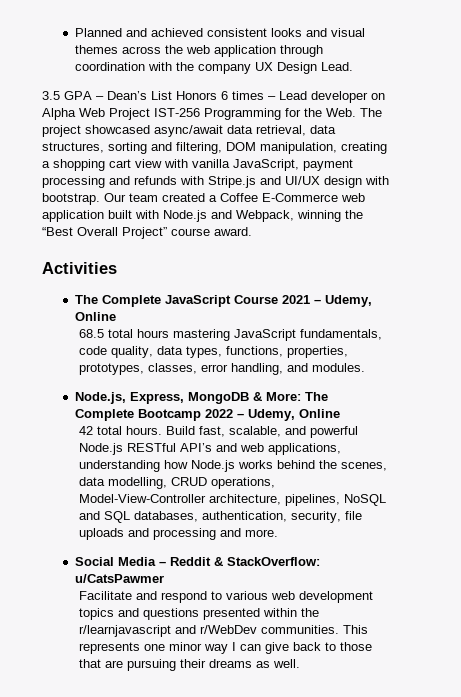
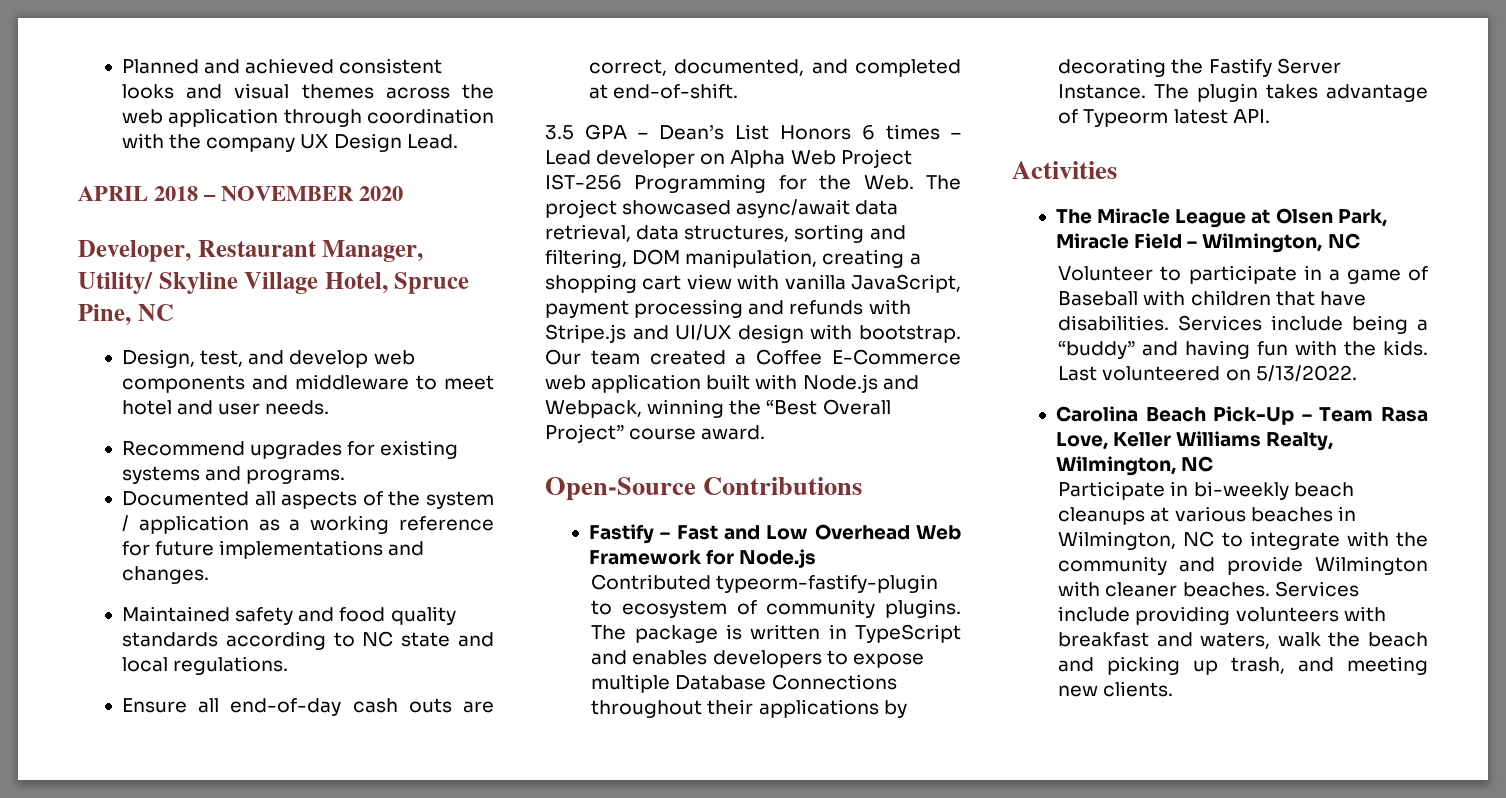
(353, 66) none -> [78,186,404,201] [78,240,424,262] [78,272,470,294] [78,304,174,326] [122,349,415,368] [122,374,494,393] [122,400,330,415] [122,440,459,459] [122,466,346,484] [122,491,495,509] [122,515,495,534] [122,540,425,559] [122,566,210,584] [122,606,456,625] [122,631,495,650] [122,656,289,675] [122,698,494,716] [589,59,961,77] [589,83,739,99] // APRIL 2018 – NOVEMBER 2020 // Developer, Restaurant Manager, Utility/ Skyline Village Hotel, Spruce Pine, NC // Design, test, and develop web components and middleware to meet hotel and user needs. // Recommend upgrades for existing systems and programs. // Documented all aspects of the system / application as a working reference for future implementations and changes. // Maintained safety and food quality standards according to NC state and local regulations. // Ensure all end-of-day cash outs are correct, documented, and completed at end-of-shift.
[42,262,117,274] [74,295,372,307] [74,312,116,321] [78,329,382,341] [78,346,348,358] [78,363,365,375] [74,392,328,404] [74,409,340,421] [78,426,358,438] [78,443,341,455] [78,460,387,472] [78,477,275,489] [78,494,386,506] [78,511,362,523] [78,528,278,540] [74,557,320,566] [74,574,164,583] [78,591,373,603] [78,608,319,620] [78,625,368,637] [78,642,372,654] [78,659,300,671] Activities // The Complete JavaScript Course 2021 – Udemy, Online // 68.5 total hours mastering JavaScript fundamentals, code quality, data types, functions, properties, prototypes, classes, error handling, and modules. // Node.js, Express, MongoDB & More: The Complete Bootcamp 2022 – Udemy, Online // 42 total hours. Build fast, scalable, and powerful Node.js RESTful API’s and web applications, understanding how Node.js works behind the scenes, data modelling, CRUD operations, Model-View-Controller architecture, pipelines, NoSQL and SQL databases, authentication, security, file uploads and processing and more. // Social Media – Reddit & StackOverflow: u/CatsPawmer // Facilitate and respond to various web development topics and questions presented within the r/learnjavascript and r/WebDev communities. This represents one minor way I can give back to those that are pursuing their dreams as well. -> [545,477,863,501] [589,524,961,544] [589,549,817,568] [591,574,939,593] [591,599,961,618] [591,624,961,643] [591,650,924,668] [591,674,897,693] [591,699,907,718] [1058,58,1341,77] [1058,83,1428,102] [1058,109,1270,127] [1012,161,1117,179] [1056,208,1387,228] [1056,233,1360,253] [1058,265,1428,284] [1058,290,1366,306] [1058,315,1428,334] [1058,340,1428,359] [1058,365,1357,382] [1056,406,1428,425] [1056,431,1334,451] [1056,456,1214,476] [1058,481,1354,500] [1058,506,1356,525] [1058,531,1428,550] [1058,556,1428,575] [1058,581,1359,597] [1058,606,1386,625] [1058,632,1428,649] [1058,656,1428,675] [1058,681,1174,697] Open-Source Contributions // Fastify – Fast and Low Overhead Web Framework for Node.js // Contributed typeorm-fastify-plugin to ecosystem of community plugins. The package is written in TypeScript and enables developers to expose multiple Database Connections throughout their applications by decorating the Fastify Server Instance. The plugin takes advantage of Typeorm latest API. // Activities // The Miracle League at Olsen Park, Miracle Field – Wilmington, NC // Volunteer to participate in a game of Baseball with children that have disabilities. Services include being a “buddy” and having fun with the kids. Last volunteered on 5/13/2022. // Carolina Beach Pick-Up – Team Rasa Love, Keller Williams Realty, Wilmington, NC // Participate in bi-weekly beach cleanups at various beaches in Wilmington, NC to integrate with the community and provide Wilmington with cleaner beaches. Services include providing volunteers with breakfast and waters, walk the beach and picking up trash, and meeting new clients.

